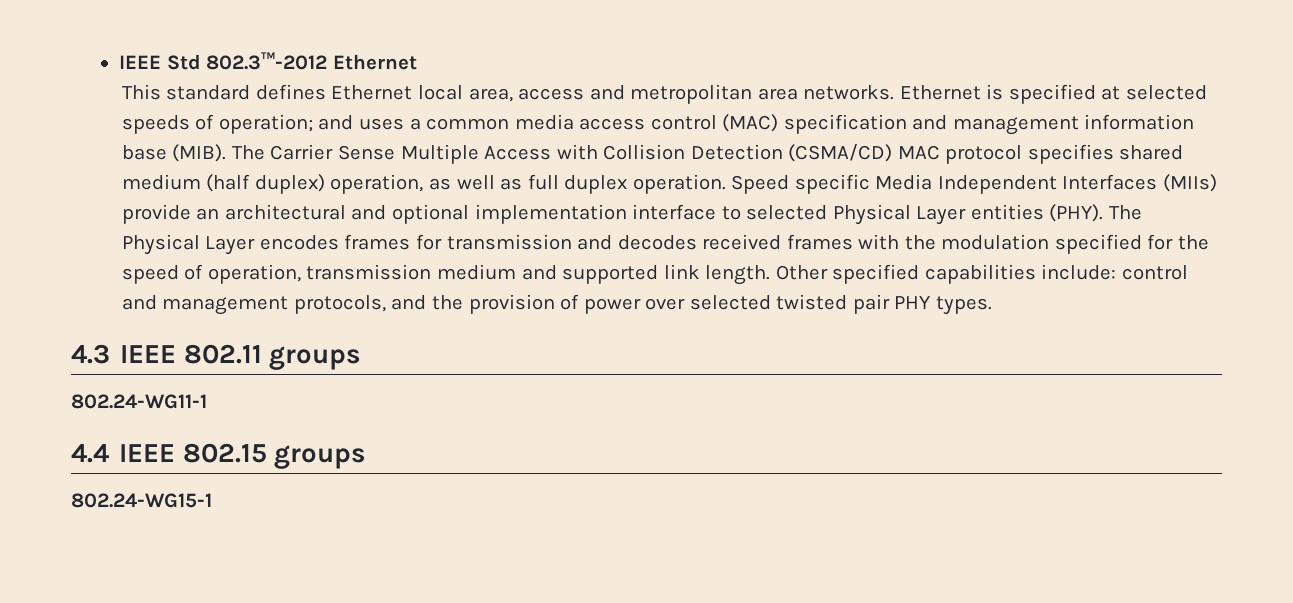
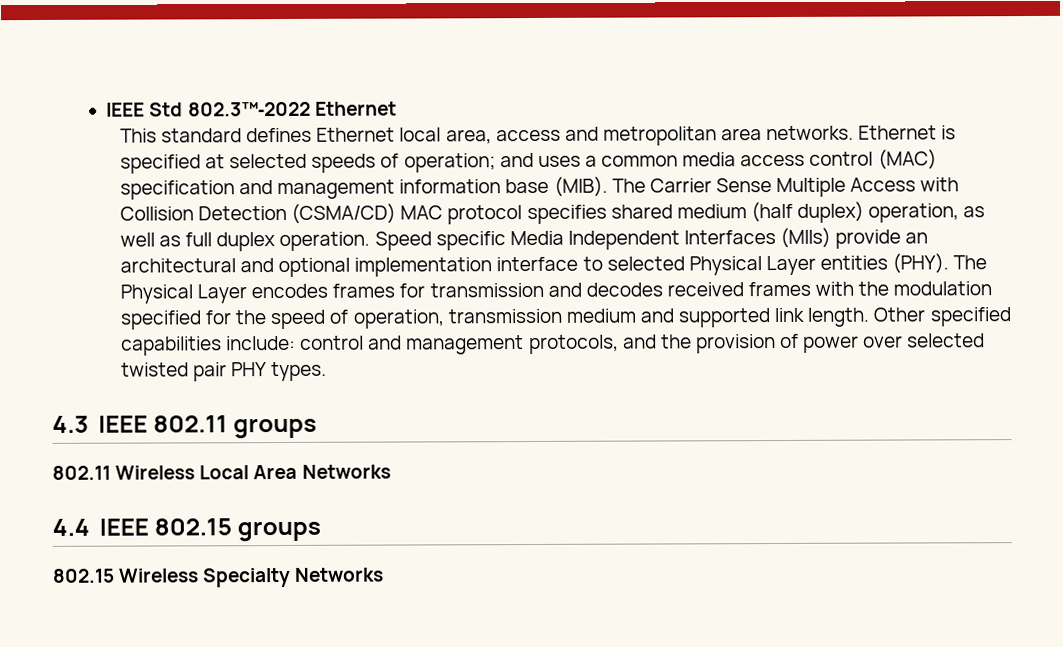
[206,52,328,70] 802.3™-2012 -> [187,101,311,117] 802.3™‐2022
[71,394,207,409] 802.24-WG11-1 -> [52,464,391,480] 802.11 Wireless Local Area Networks
[71,493,212,508] 802.24-WG15-1 -> [52,567,385,588] 802.15 Wireless Specialty Networks

